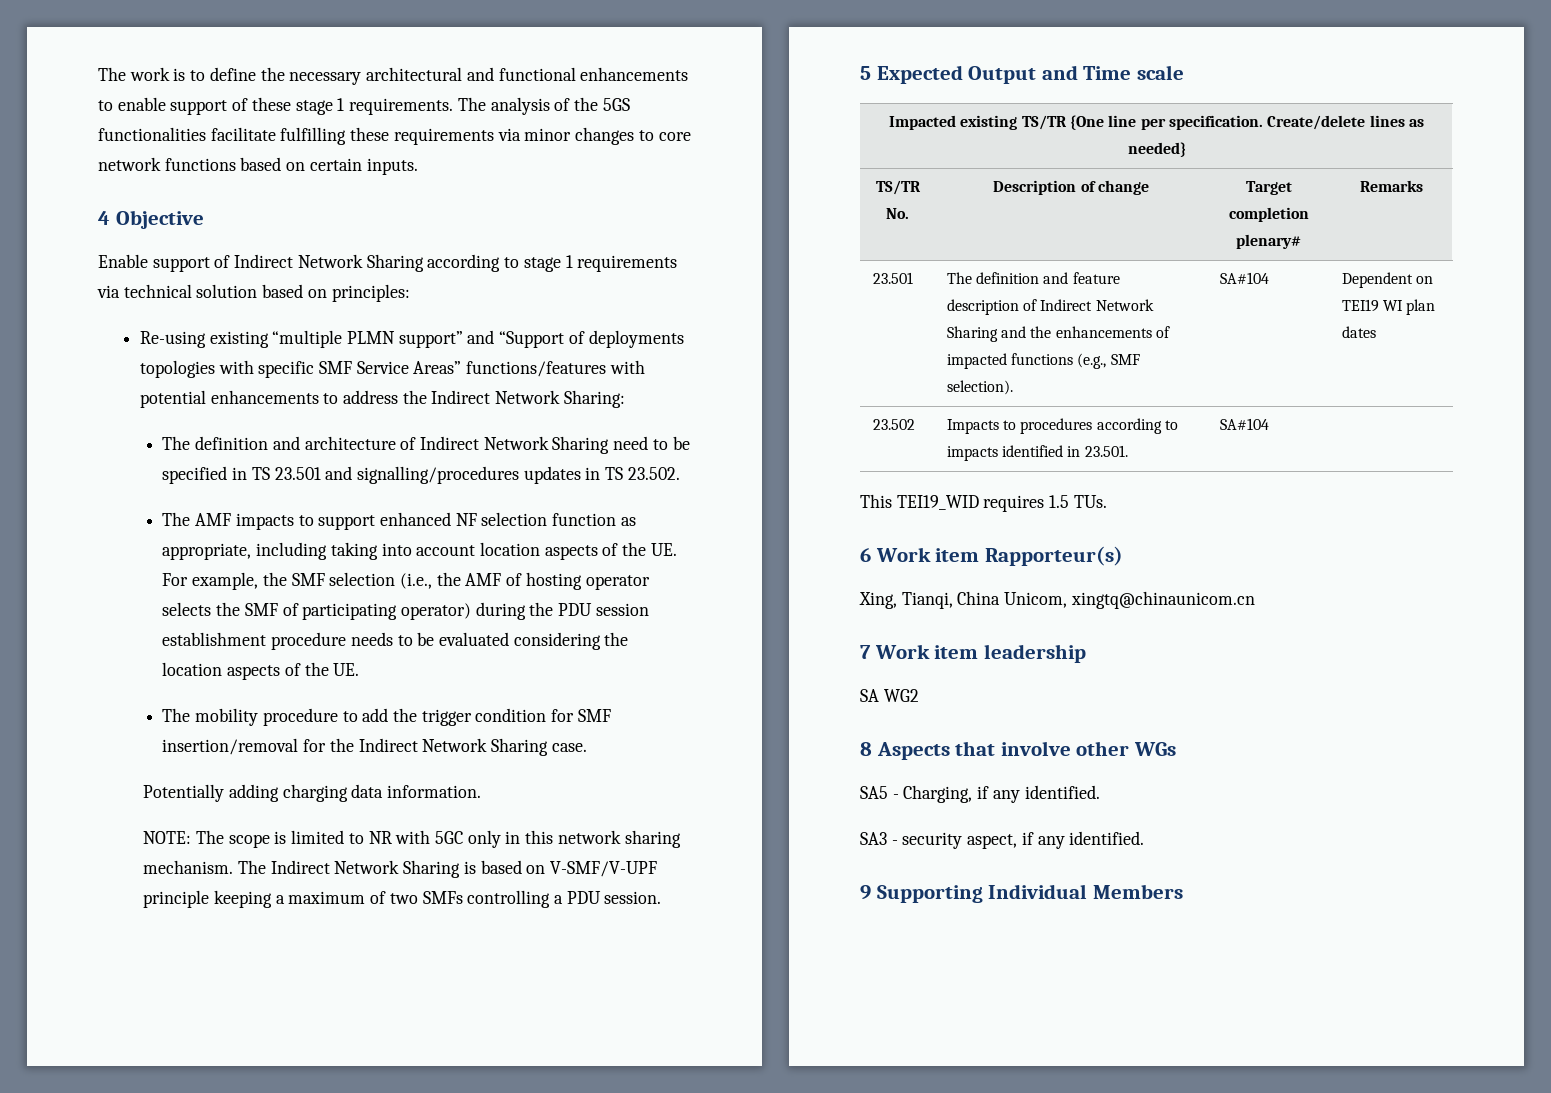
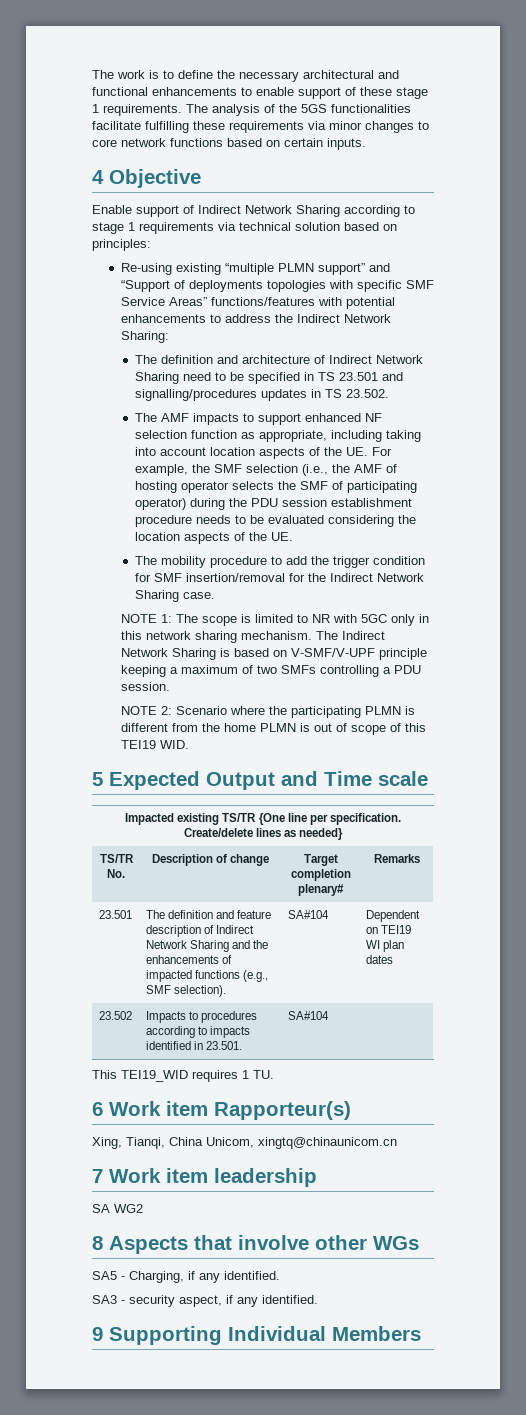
[143,784,482,802] [143,831,192,844] Potentially adding charging data information. // NOTE: -> [120,614,172,623] NOTE 1:
(662, 897) none -> [120,706,415,718] [120,723,426,735] [120,740,189,749] // NOTE 2: Scenario where the participating PLMN is different from the home PLMN is out of scope of this TEI19 WID.
[1049,495,1107,508] 1.5 TUs. -> [242,1070,274,1079] 1 TU.

